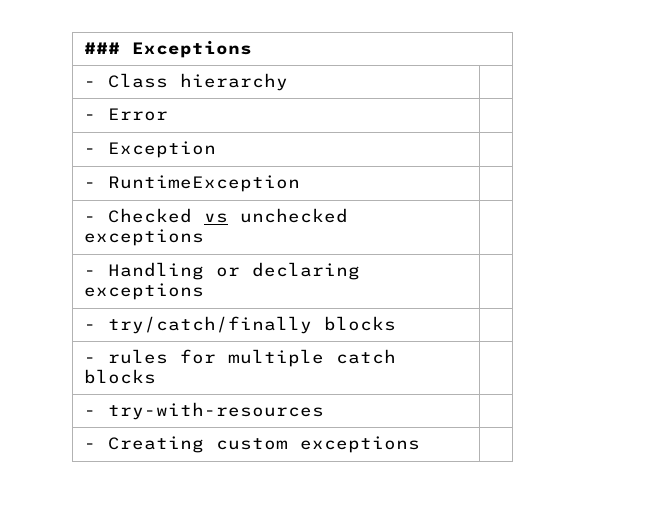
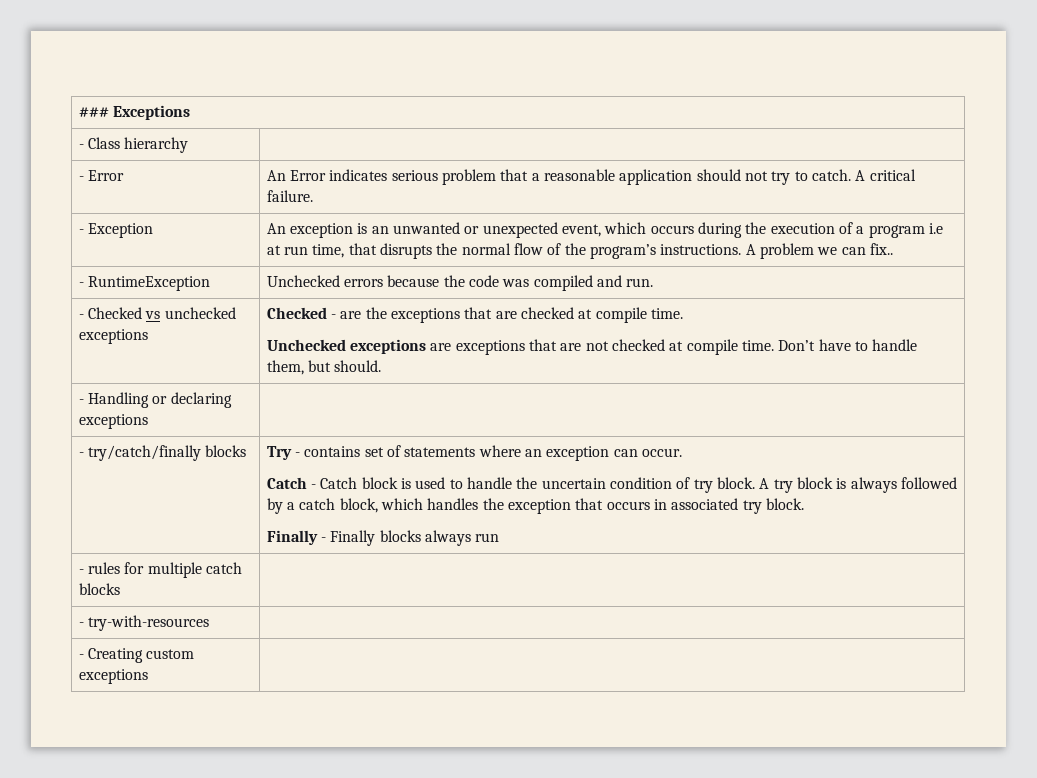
[83,141,216,158] [83,175,300,192] // - Exception | // - RuntimeException | -> [266,169,916,185] [266,190,313,202] [78,223,154,238] [266,222,943,238] [266,243,893,259] [78,276,211,291] [266,275,654,291] An Error indicates serious problem that a reasonable application should not try to catch. A critical failure. // - Exception | An exception is an unwanted or unexpected event, which occurs during the execution of a program i.e at run time, that disrupts the normal flow of the program’s instructions. A problem we can fix.. // - RuntimeException | Unchecked errors because the code was compiled and run.
(204, 237) none -> [266,307,684,323] [266,339,918,355] [266,360,382,375] Checked - are the exceptions that are checked at compile time. // Unchecked exceptions are exceptions that are not checked at compile time. Don’t have to handle them, but should.
(396, 323) none -> [266,445,683,461] [266,477,957,493] [266,498,804,514] [266,530,500,546] Try - contains set of statements where an exception can occur. // Catch - Catch block is used to handle the uncertain condition of try block. A try block is always followed by a catch block, which handles the exception that occurs in associated try block. // Finally - Finally blocks always run

